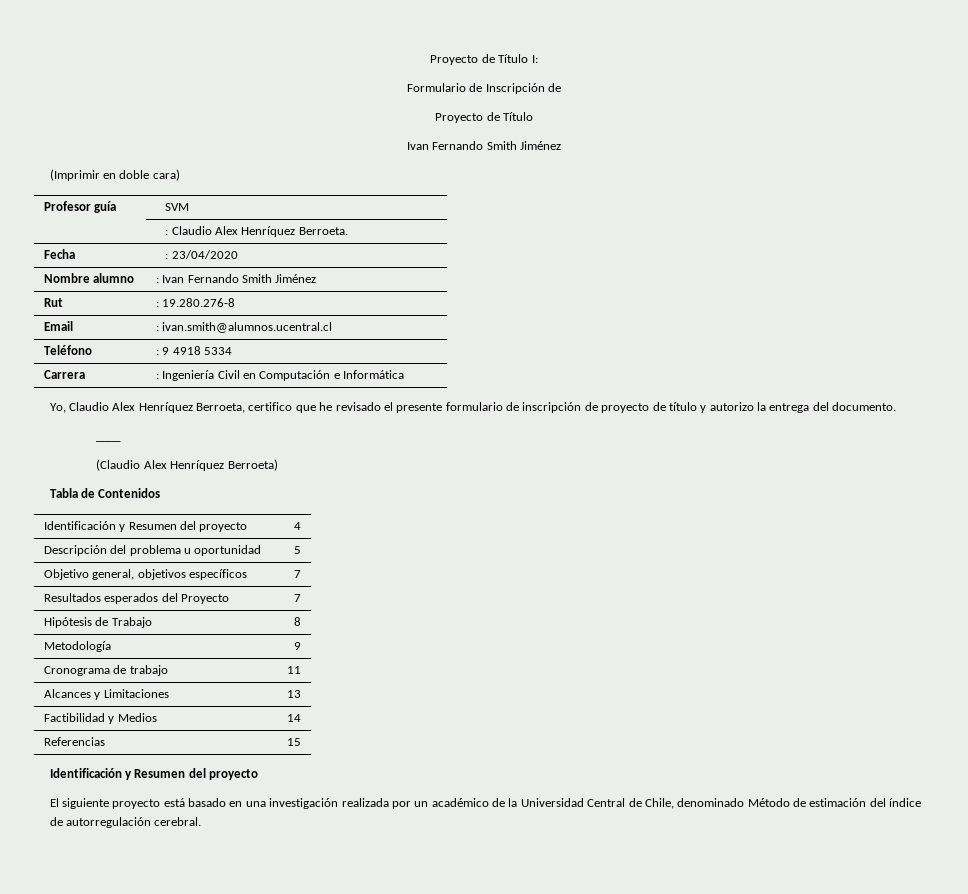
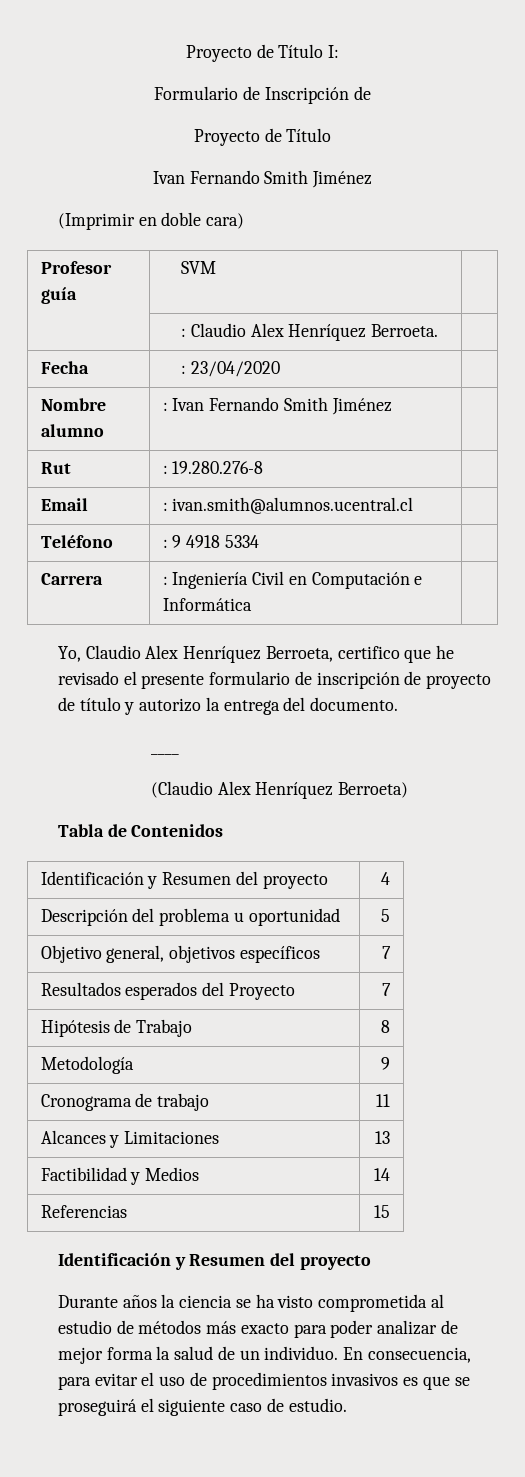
[49,798,922,809] [49,817,202,828] El siguiente proyecto está basado en una investigación realizada por un académico de la Universidad Central de Chile, denominado Método de estimación del índice de autorregulación cerebral. -> [58,1294,444,1312] [58,1320,458,1338] [58,1346,471,1364] [58,1372,470,1390] [58,1398,347,1416] Durante años la ciencia se ha visto comprometida al estudio de métodos más exacto para poder analizar de mejor forma la salud de un individuo. En consecuencia, para evitar el uso de procedimientos invasivos es que se proseguirá el siguiente caso de estudio.

